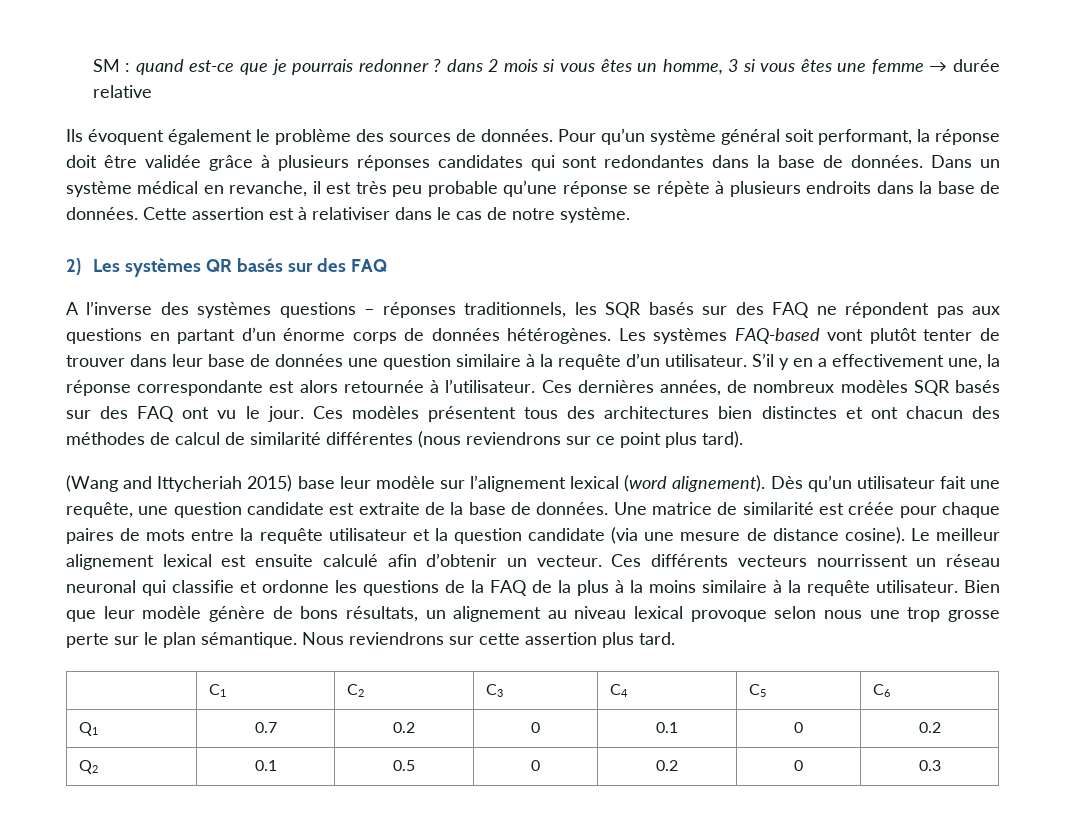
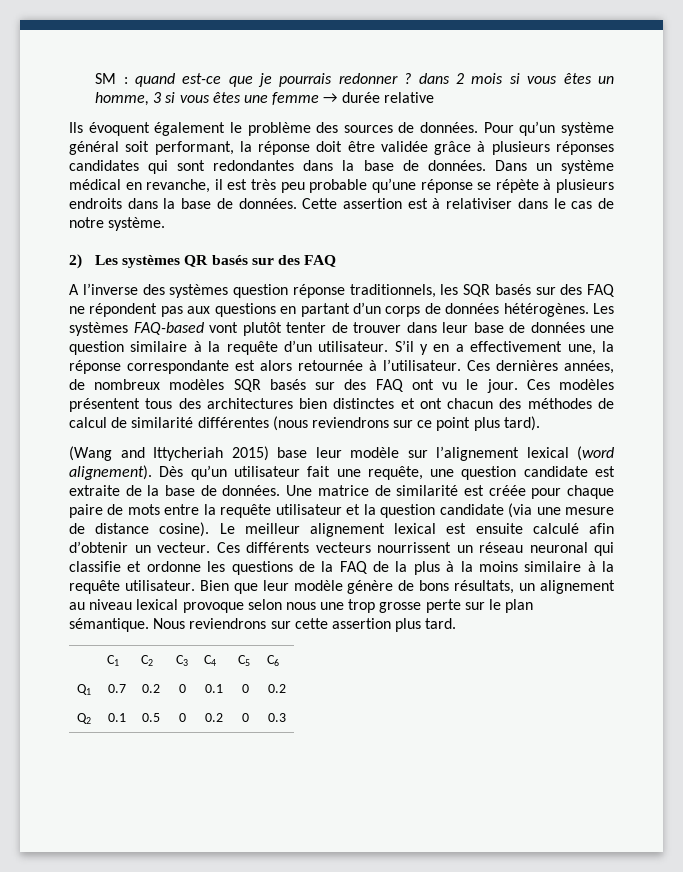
[279,302,456,318] questions – réponses -> [233,284,345,298] question réponse
[283,328,346,341] énorme -> (381, 308) none
[66,528,114,544] paires -> [69,504,103,518] paire

